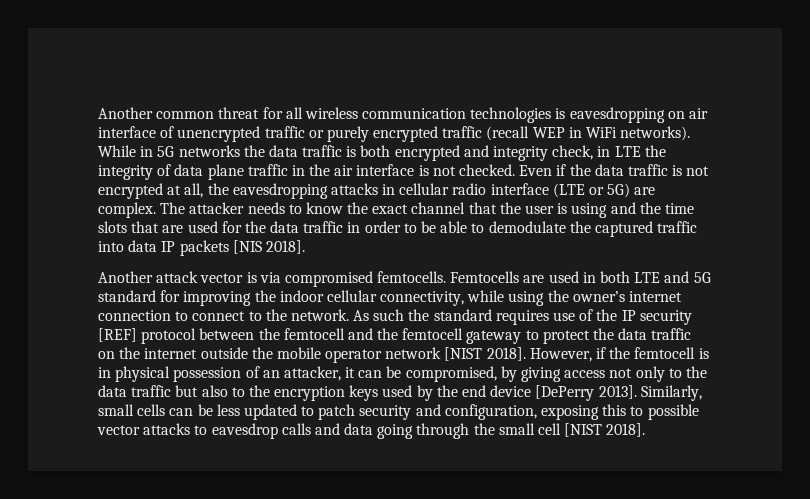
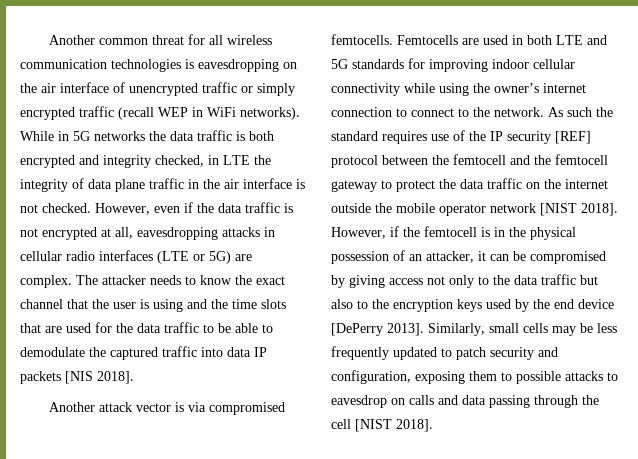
(685, 115) none -> [20,83,37,93] the
[326,126,369,142] purely -> [257,83,295,96] simply
[552,145,594,160] check, -> [155,155,204,167] checked,
[519,165,553,176] Even -> [95,203,180,215] However, even
[207,183,229,195] the -> (133, 233) none
[490,183,549,195] interface -> [99,250,153,261] interfaces
[347,221,401,233] in order -> (199, 327) none
[98,290,156,302] standard -> [352,59,404,69] standards
[254,290,276,302] the -> (488, 65) none
[380,291,465,306] connectivity, -> [331,83,400,96] connectivity
(111, 372) none -> [509,227,526,237] the
[405,366,497,382] compromised, -> [530,251,606,264] compromised
[169,408,194,416] can -> [552,326,576,336] may
(240, 410) none -> [331,346,389,360] frequently
[602,404,627,416] this -> [469,371,497,381] them
[97,425,140,435] vector -> (561, 377) none
(278, 431) none -> [391,398,405,405] on
[377,424,414,439] going -> [489,395,530,408] passing
[498,423,535,435] small -> (599, 400) none

